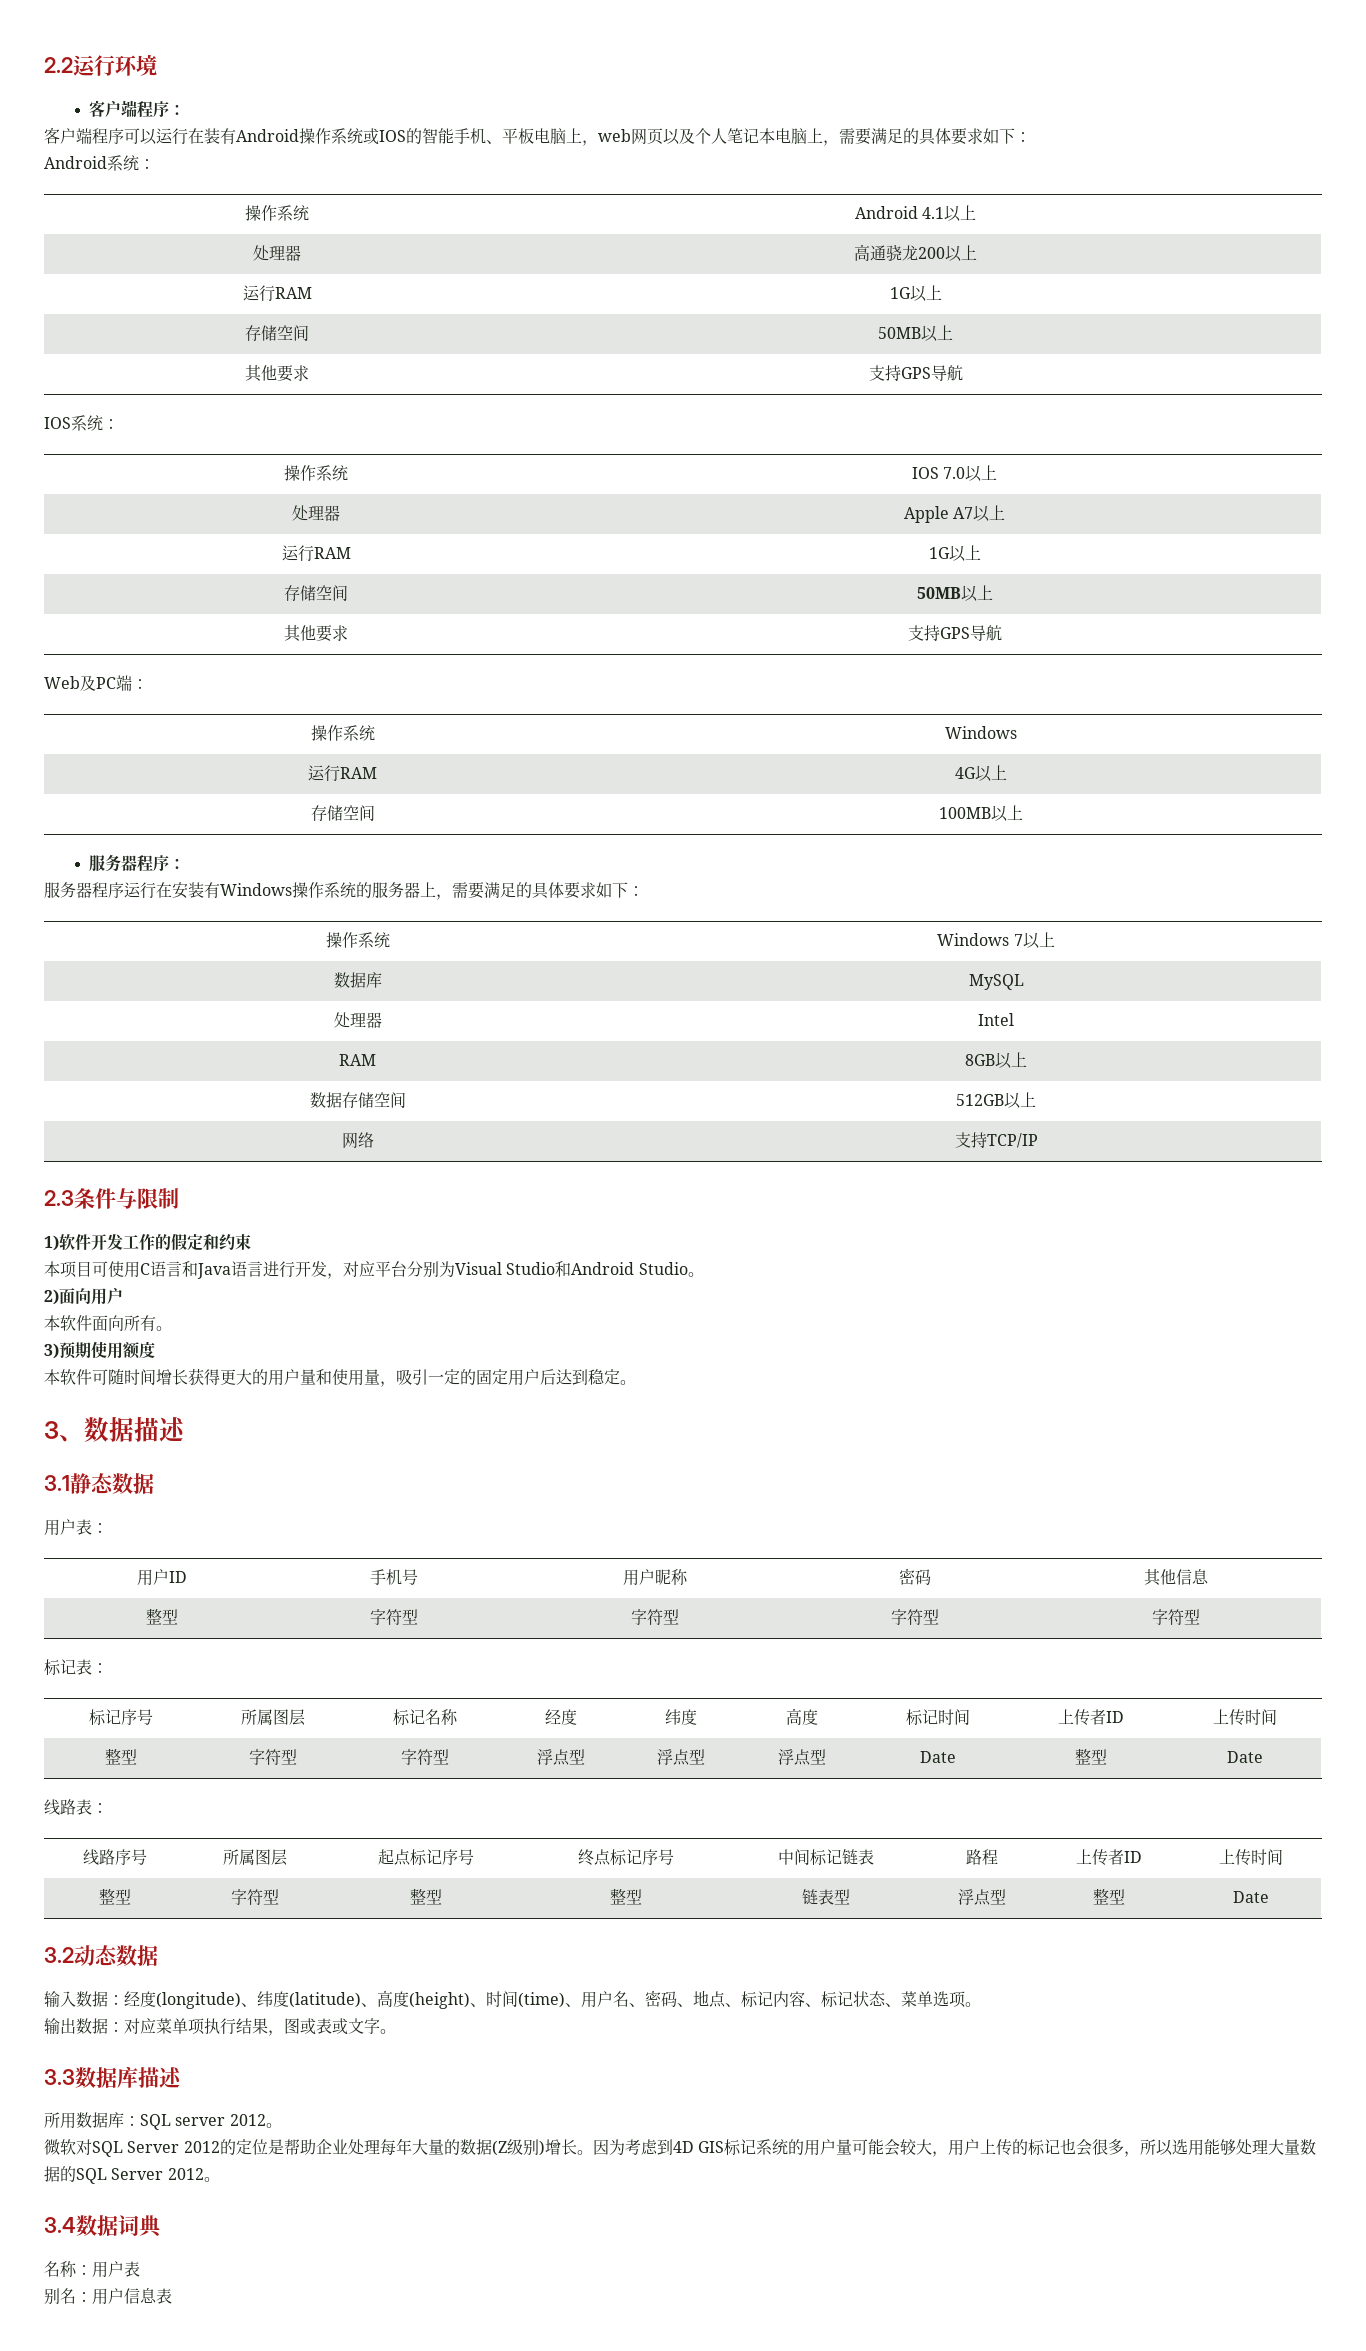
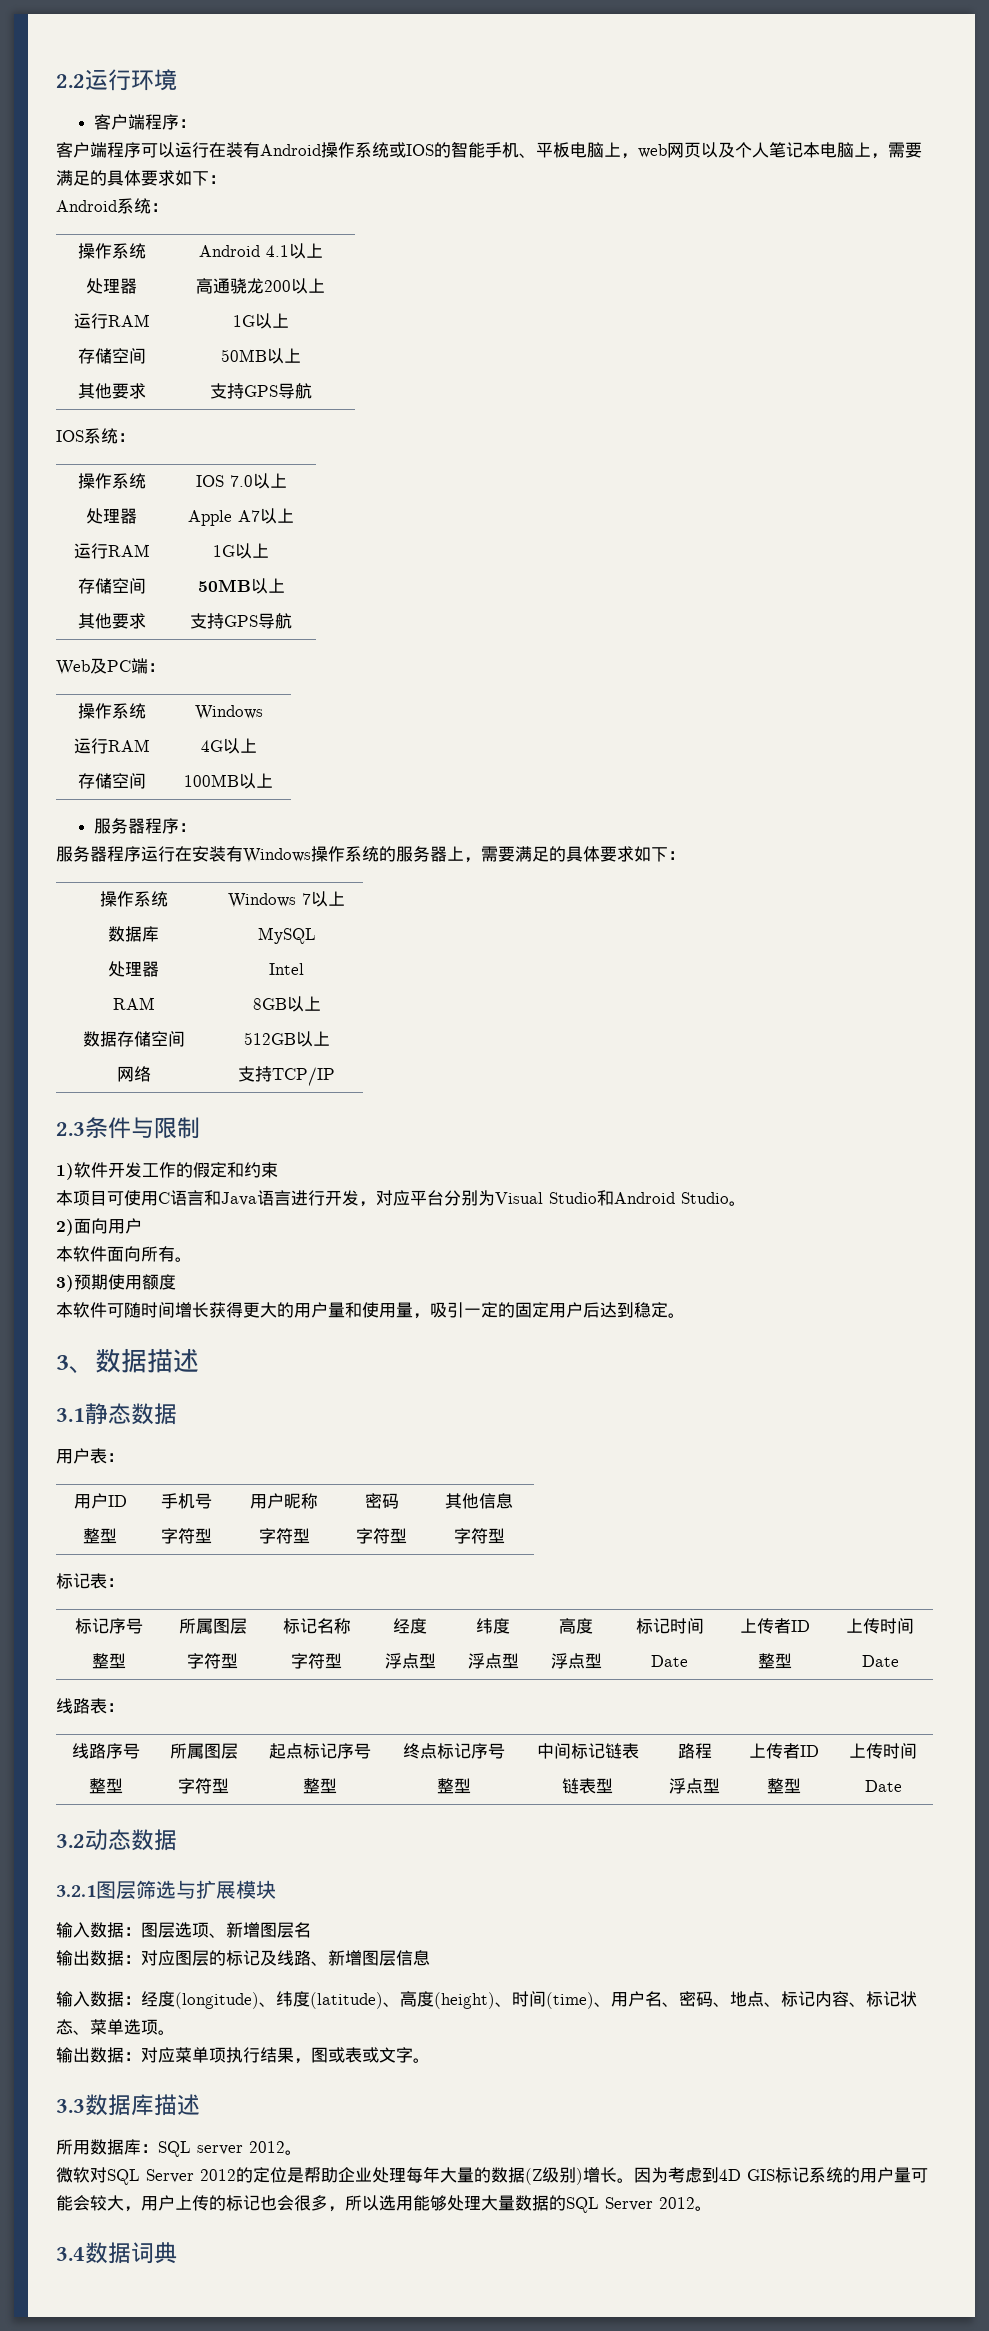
(158, 1955) none -> [56,1880,276,1900] [56,1922,311,1938] [56,1950,430,1966] // 3.2.1图层筛选与扩展模块 // 输入数据：图层选项、新增图层名 // 输出数据：对应图层的标记及线路、新增图层信息
[44,2261,140,2278] [44,2288,172,2305] // 名称：用户表 // 别名：用户信息表 -> (177, 2253) none

